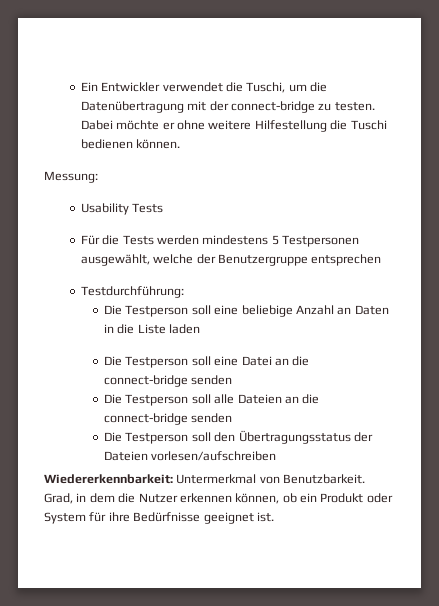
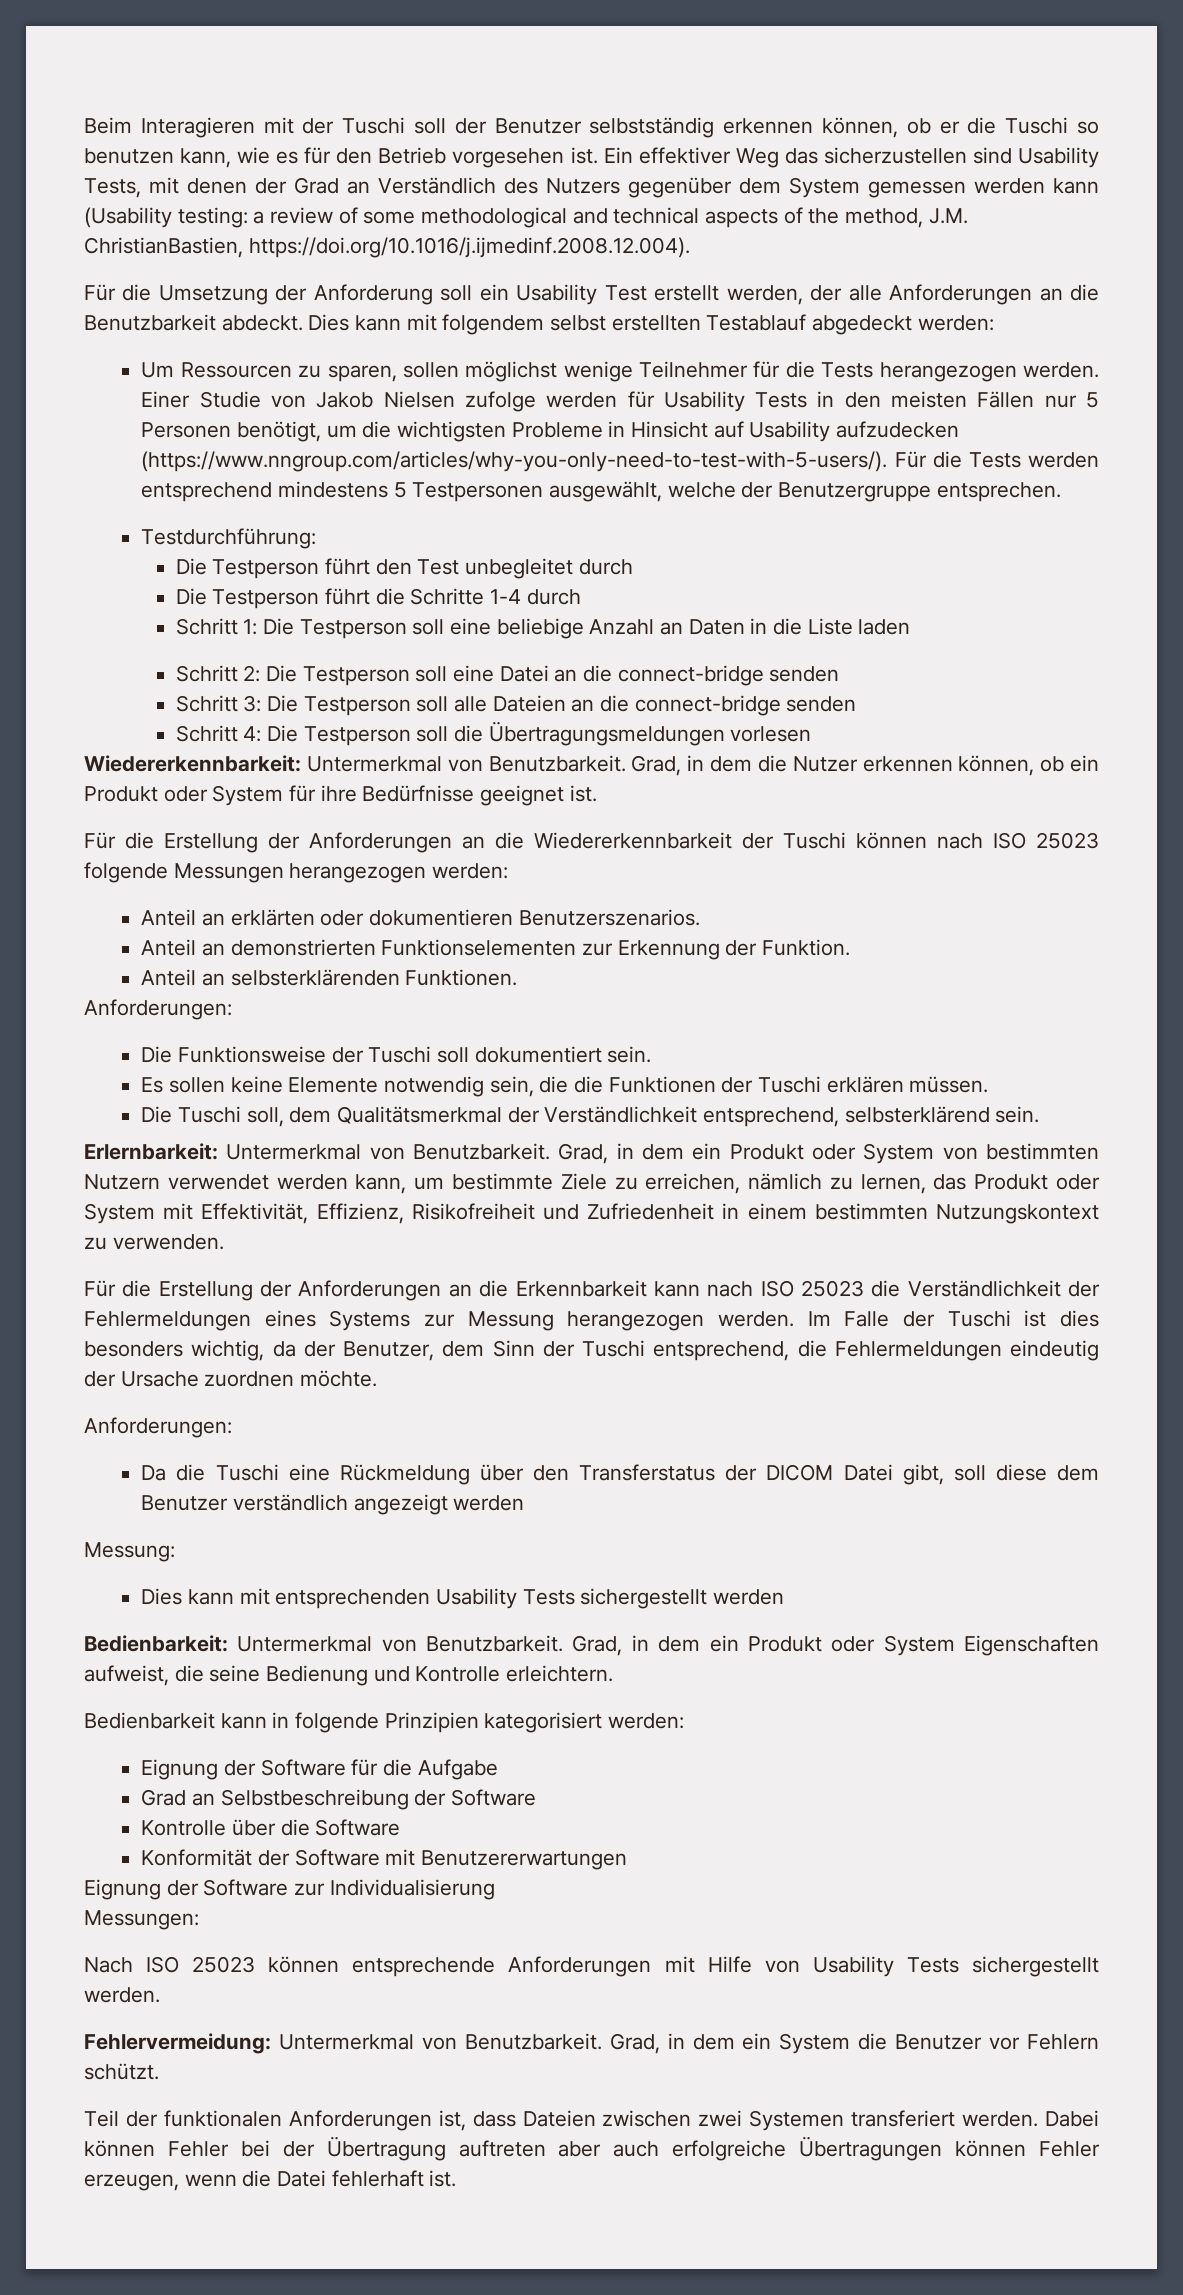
[80,82,328,93] [80,101,375,113] [80,120,387,132] [80,139,181,149] [44,171,98,183] [80,203,164,215] Ein Entwickler verwendet die Tuschi, um die Datenübertragung mit der connect-bridge zu testen. Dabei möchte er ohne weitere Hilfestellung die Tuschi bedienen können. // Messung: // Usability Tests // -> [84,117,1099,138] [84,147,1100,168] [84,177,1099,198] [84,207,968,228] [84,237,690,258] [84,284,1100,305] [84,314,994,335] [141,361,1100,382] [141,391,1099,412] [141,421,960,442] [141,451,888,472] Beim Interagieren mit der Tuschi soll der Benutzer selbstständig erkennen können, ob er die Tuschi so benutzen kann, wie es für den Betrieb vorgesehen ist. Ein effektiver Weg das sicherzustellen sind Usability Tests, mit denen der Grad an Verständlich des Nutzers gegenüber dem System gemessen werden kann (Usability testing: a review of some methodological and technical aspects of the method, J.M. ChristianBastien, https://doi.org/10.1016/j.ijmedinf.2008.12.004). // Für die Umsetzung der Anforderung soll ein Usability Test erstellt werden, der alle Anforderungen an die Benutzbarkeit abdeckt. Dies kann mit folgendem selbst erstellten Testablauf abgedeckt werden: // Um Ressourcen zu sparen, sollen möglichst wenige Teilnehmer für die Tests herangezogen werden. Einer Studie von Jakob Nielsen zufolge werden für Usability Tests in den meisten Fällen nur 5 Personen benötigt, um die wichtigsten Probleme in Hinsicht auf Usability aufzudecken (https://www.nngroup.com/articles/why-you-only-need-to-test-with-5-users/).
(200, 240) none -> [141,482,273,502] entsprechend
[311,254,382,266] entsprechen -> [936,482,1061,502] entsprechen.
(189, 311) none -> [324,558,633,579] [175,588,581,609] [175,618,407,639] führt den Test unbegleitet durch // Die Testperson führt die Schritte 1-4 durch // Schritt 1: Die Testperson
(201, 329) none -> [175,665,261,682] Schritt 2:
(233, 380) none -> [175,695,262,712] Schritt 3:
[104,430,373,444] [104,451,277,461] Die Testperson soll den Übertragungsstatus der Dateien vorlesen/aufschreiben -> [175,721,812,746] Schritt 4: Die Testperson soll die Übertragungsmeldungen vorlesen
(274, 517) none -> [84,832,1099,853] [84,862,509,883] [141,909,700,926] [141,939,851,960] [141,969,518,986] [84,999,232,1020] [141,1046,652,1063] [141,1076,989,1097] [141,1106,1040,1127] [84,1143,1100,1164] [84,1173,1101,1194] [84,1203,1100,1224] [84,1234,224,1250] [84,1280,1101,1301] [84,1310,1099,1331] [84,1340,1099,1361] [84,1370,378,1387] [84,1417,232,1438] [141,1464,1099,1485] [141,1494,525,1515] [84,1542,175,1562] [141,1588,785,1609] [84,1635,1099,1656] [84,1665,614,1686] [84,1712,685,1733] [141,1759,498,1780] [141,1789,537,1810] [141,1819,401,1836] [141,1849,628,1870] [84,1879,495,1900] [84,1910,199,1930] [84,1956,1100,1977] [84,1987,160,2003] [84,2033,1099,2054] [84,2063,159,2080] [84,2110,1099,2131] [84,2136,1100,2161] [84,2170,457,2191] // Für die Erstellung der Anforderungen an die Wiedererkennbarkeit der Tuschi können nach ISO 25023 folgende Messungen herangezogen werden: // Anteil an erklärten oder dokumentieren Benutzerszenarios. // Anteil an demonstrierten Funktionselementen zur Erkennung der Funktion. // Anteil an selbsterklärenden Funktionen. // Anforderungen: // Die Funktionsweise der Tuschi soll dokumentiert sein. // Es sollen keine Elemente notwendig sein, die die Funktionen der Tuschi erklären müssen. // Die Tuschi soll, dem Qualitätsmerkmal der Verständlichkeit entsprechend, selbsterklärend sein. // Erlernbarkeit: Untermerkmal von Benutzbarkeit. Grad, in dem ein Produkt oder System von bestimmten Nutzern verwendet werden kann, um bestimmte Ziele zu erreichen, nämlich zu lernen, das Produkt oder System mit Effektivität, Effizienz, Risikofreiheit und Zufriedenheit in einem bestimmten Nutzungskontext zu verwenden. // Für die Erstellung der Anforderungen an die Erkennbarkeit kann nach ISO 25023 die Verständlichkeit der Fehlermeldungen eines Systems zur Messung herangezogen werden. Im Falle der Tuschi ist dies besonders wichtig, da der Benutzer, dem Sinn der Tuschi entsprechend, die Fehlermeldungen eindeutig der Ursache zuordnen möchte. // Anforderungen: // Da die Tuschi eine Rückmeldung über den Transferstatus der DICOM Datei gibt, soll diese dem Benutzer verständlich angezeigt werden // Messung: // Dies kann mit entsprechenden Usability Tests sichergestellt werden // Bedienbarkeit: Untermerkmal von Benutzbarkeit. Grad, in dem ein Produkt oder System Eigenschaften aufweist, die seine Bedienung und Kontrolle erleichtern. // Bedienbarkeit kann in folgende Prinzipien kategorisiert werden: // Eignung der Software für die Aufgabe // Grad an Selbstbeschreibung der Software // Kontrolle über die Software // Konformität der Software mit Benutzererwartungen // Eignung der Software zur Individualisierung // Messungen: // Nach ISO 25023 können entsprechende Anforderungen mit Hilfe von Usability Tests sichergestellt werden. // Fehlervermeidung: Untermerkmal von Benutzbarkeit. Grad, in dem ein System die Benutzer vor Fehlern schützt. // Teil der funktionalen Anforderungen ist, dass Dateien zwischen zwei Systemen transferiert werden. Dabei können Fehler bei der Übertragung auftreten aber auch erfolgreiche Übertragungen können Fehler erzeugen, wenn die Datei fehlerhaft ist.

